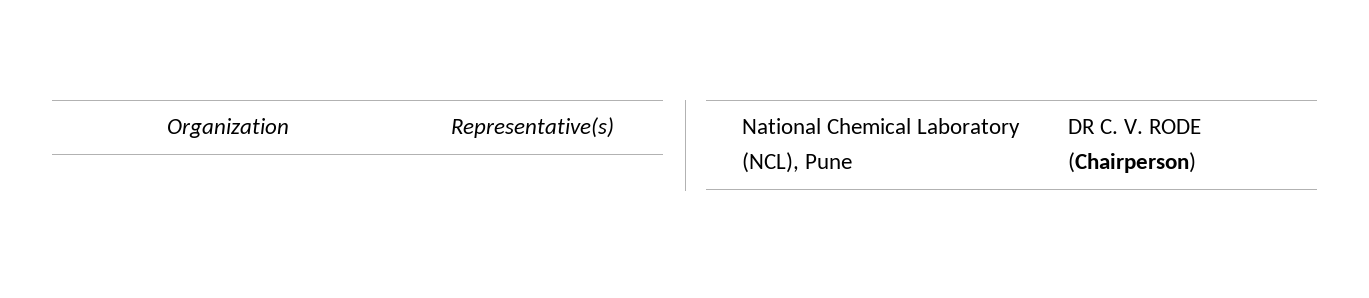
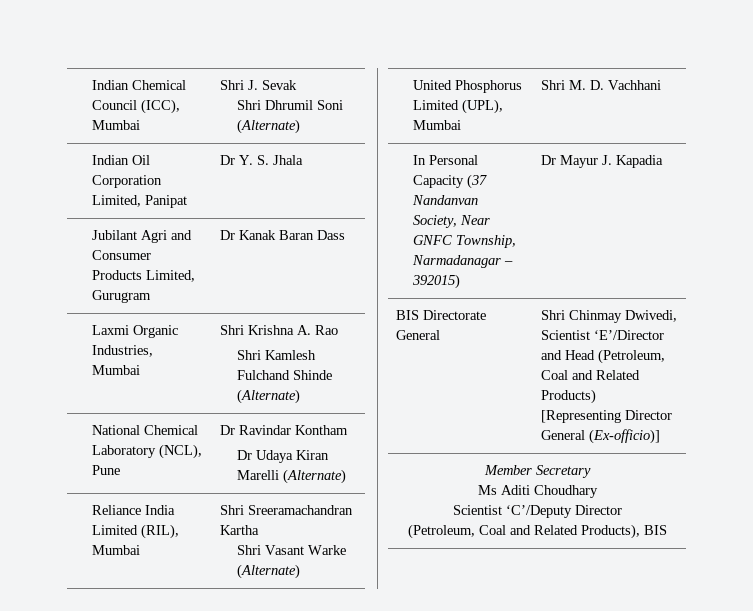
[166,118,289,138] [451,117,614,138] Organization | Representative(s) -> [92,80,187,90] [92,99,181,114] [92,120,141,130] [220,80,298,90] [237,100,344,110] [237,119,301,134] [92,155,151,165] [92,175,163,188] [92,195,188,208] [220,155,304,165] [92,230,193,243] [92,250,152,260] [92,270,196,282] [92,290,152,303] [220,230,346,240] [92,325,179,338] [92,345,154,357] [92,365,141,375] [220,325,339,335] [237,350,317,360] [237,370,333,380] [237,389,301,404] Indian Chemical Council (ICC), Mumbai | Shri J. Sevak // Shri Dhrumil Soni (Alternate) // Indian Oil Corporation Limited, Panipat | Dr Y. S. Jhala // Jubilant Agri and Consumer Products Limited, Gurugram | Dr Kanak Baran Dass // Laxmi Organic Industries, Mumbai | Shri Krishna A. Rao // Shri Kamlesh Fulchand Shinde (Alternate)
[1067,119,1202,134] [1067,152,1196,173] DR C. V. RODE (Chairperson) -> [220,425,349,435] [237,450,330,463] [237,469,347,484] [92,505,176,515] [92,524,180,539] [92,545,141,555] [220,505,354,515] [220,525,260,535] [237,545,347,555] [237,564,301,579] [413,80,523,93] [413,99,504,114] [413,120,462,130] [541,80,662,90] [413,155,479,165] [413,174,488,189] [412,195,479,205] [413,215,491,228] [413,235,517,248] [412,255,514,268] [412,274,461,289] [541,155,664,168] [396,310,487,320] [396,330,441,340] [541,310,678,323] [541,330,665,340] [541,349,666,364] [541,370,641,380] [541,389,597,404] [541,410,673,423] [541,429,661,444] [483,465,591,478] [477,485,598,498] [452,505,622,518] [407,524,667,539] Dr Ravindar Kontham // Dr Udaya Kiran Marelli (Alternate) // Reliance India Limited (RIL), Mumbai | Shri Sreeramachandran Kartha // Shri Vasant Warke (Alternate) // United Phosphorus Limited (UPL), Mumbai | Shri M. D. Vachhani // In Personal Capacity (37 Nandanvan Society, Near GNFC Township, Narmadanagar – 392015) | Dr Mayur J. Kapadia // BIS Directorate General | Shri Chinmay Dwivedi, Scientist ‘E’/Director and Head (Petroleum, Coal and Related Products) [Representing Director General (Ex-officio)] // Member Secretary // Ms Aditi Choudhary // Scientist ‘C’/Deputy Director // (Petroleum, Coal and Related Products), BIS

